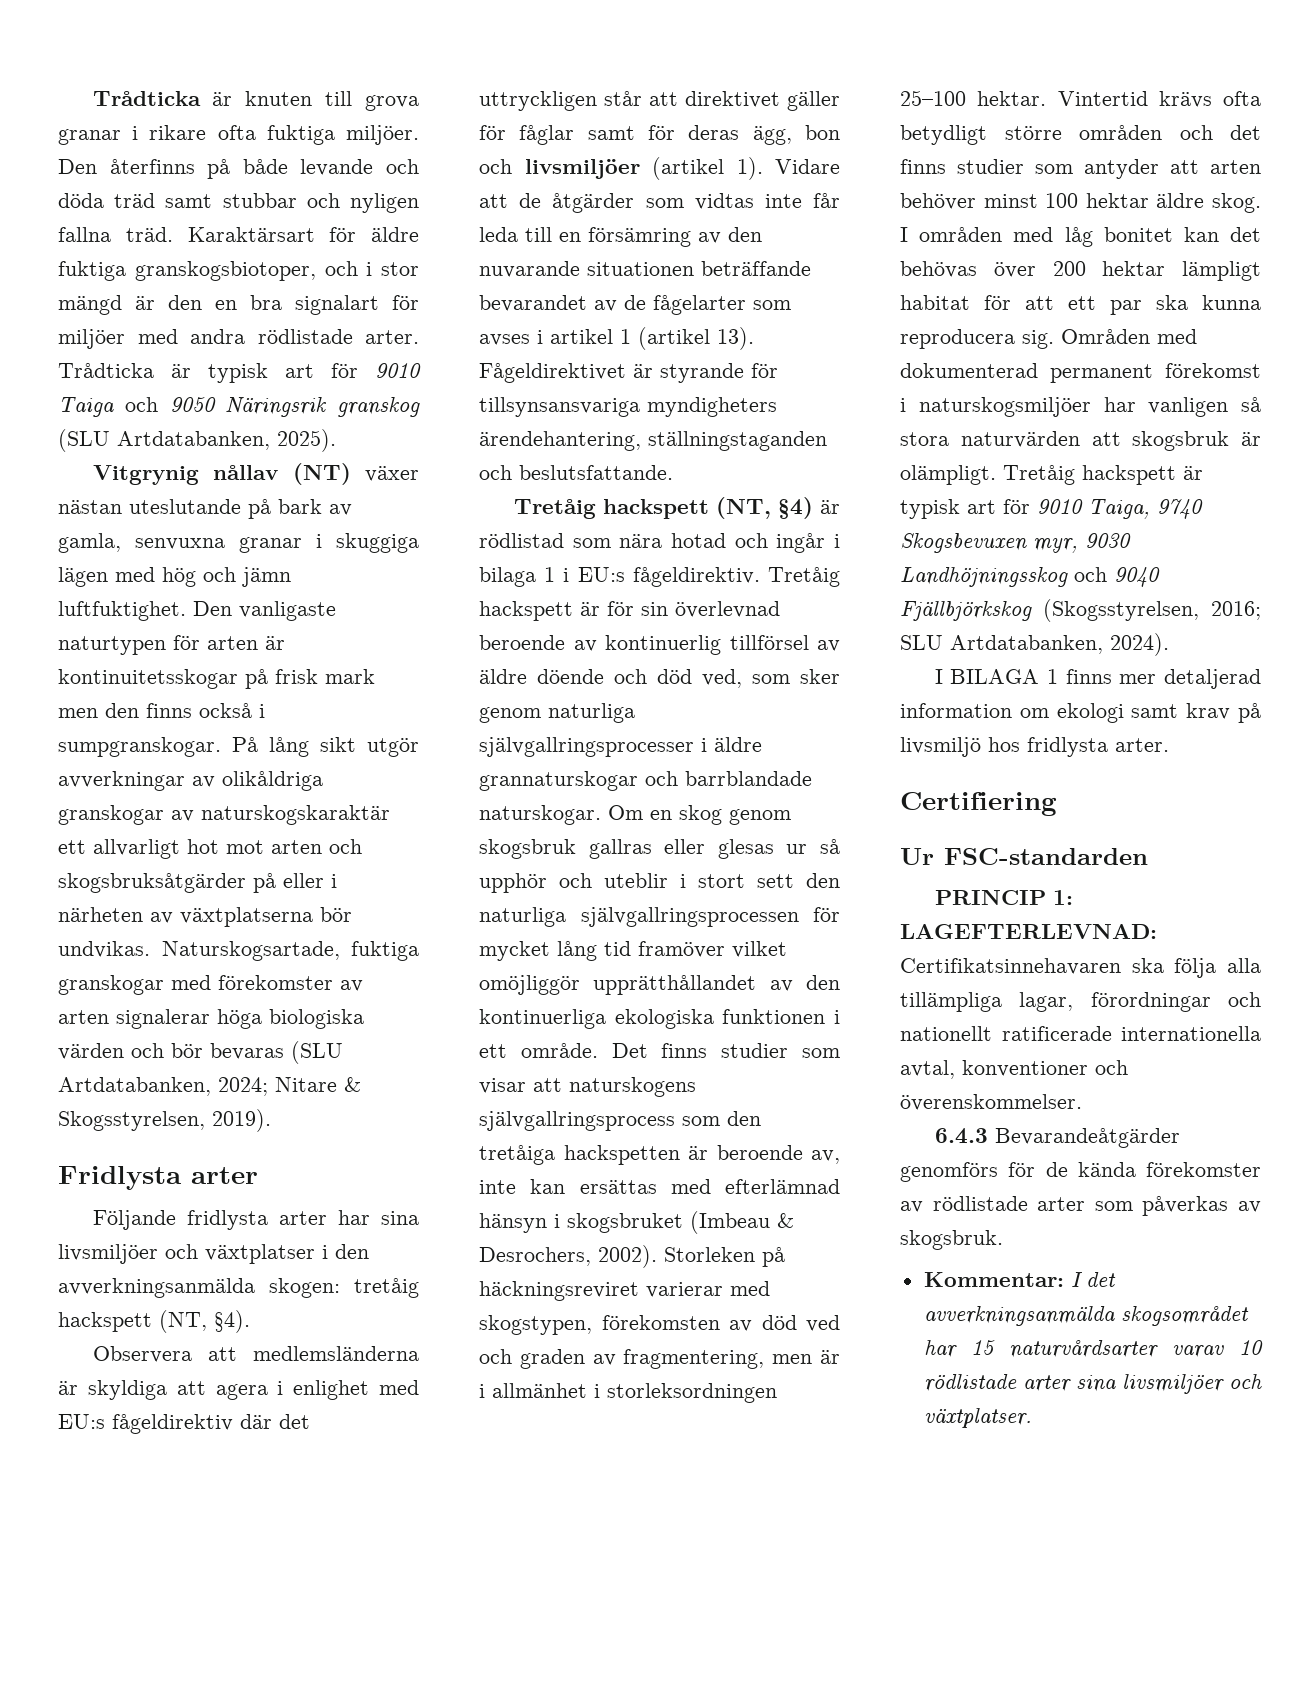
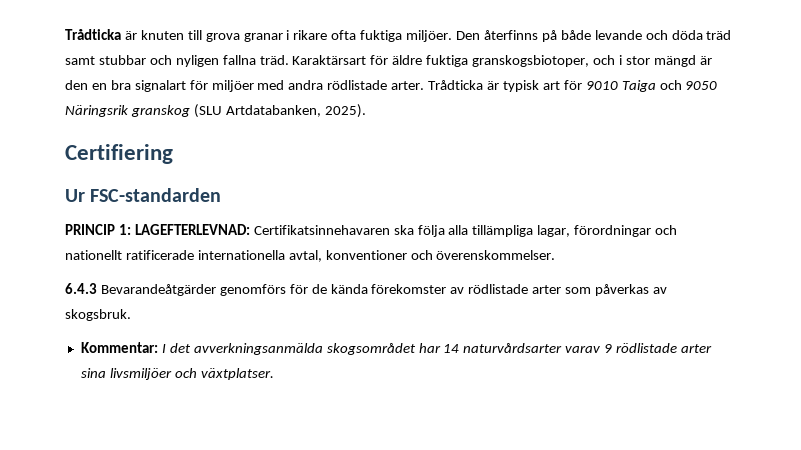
[92,463,419,485] [58,499,352,519] [58,533,419,553] [58,567,291,587] [58,601,336,621] [58,635,285,655] [58,669,375,689] [58,703,265,718] [58,737,419,757] [58,771,323,791] [58,805,390,825] [58,839,362,859] [58,873,337,893] [58,907,352,927] [58,941,419,961] [58,975,363,995] [58,1009,364,1029] [58,1041,343,1064] [58,1077,361,1096] [58,1109,271,1132] [58,1166,258,1190] [92,1210,419,1230] [58,1244,369,1264] [58,1278,419,1298] [58,1310,250,1333] [92,1346,419,1363] [58,1380,420,1400] [58,1414,310,1434] [479,91,840,111] [479,125,840,145] [479,157,840,180] [479,193,840,213] [479,227,762,247] [479,261,811,278] [479,295,791,315] [479,327,754,350] [479,363,778,383] [479,397,777,417] [479,431,827,451] [479,465,673,480] [513,497,840,519] [479,533,840,553] [479,567,840,587] [479,601,780,621] [479,635,840,655] [479,669,840,688] [479,703,635,723] [479,737,762,757] [479,771,812,791] [479,805,791,825] [479,839,840,859] [479,873,840,893] [479,907,840,927] [479,941,787,961] [479,975,840,995] [479,1009,840,1029] [479,1043,840,1058] [479,1077,696,1097] [479,1111,761,1131] [479,1145,840,1165] [479,1179,840,1194] [479,1211,794,1234] [479,1245,785,1268] [479,1281,770,1301] [479,1315,840,1335] [479,1349,840,1369] [479,1383,777,1403] [900,90,1261,108] [900,125,1261,145] [900,159,1261,179] [900,193,1261,213] [900,227,1261,247] [900,261,1261,281] [900,295,1261,315] [900,329,1197,349] [900,363,1261,383] [900,397,1261,417] [900,431,1261,451] [900,465,1203,485] [900,499,1203,519] [900,533,1131,553] [900,567,1160,587] [900,599,1261,622] [900,633,1169,656] [934,669,1261,689] [900,703,1261,723] [900,737,1169,757] // Vitgrynig nållav (NT) växer nästan uteslutande på bark av gamla, senvuxna granar i skuggiga lägen med hög och jämn luftfuktighet. Den vanligaste naturtypen för arten är kontinuitetsskogar på frisk mark men den finns också i sumpgranskogar. På lång sikt utgör avverkningar av olikåldriga granskogar av naturskogskaraktär ett allvarligt hot mot arten och skogsbruksåtgärder på eller i närheten av växtplatserna bör undvikas. Naturskogsartade, fuktiga granskogar med förekomster av arten signalerar höga biologiska värden och bör bevaras (SLU Artdatabanken, 2024; Nitare & Skogsstyrelsen, 2019). // Fridlysta arter // Följande fridlysta arter har sina livsmiljöer och växtplatser i den avverkningsanmälda skogen: tretåig hackspett (NT, §4). // Observera att medlemsländerna är skyldiga att agera i enlighet med EU:s fågeldirektiv där det uttryckligen står att direktivet gäller för fåglar samt för deras ägg, bon och livsmiljöer (artikel 1). Vidare att de åtgärder som vidtas inte får leda till en försämring av den nuvarande situationen beträffande bevarandet av de fågelarter som avses i artikel 1 (artikel 13). Fågeldirektivet är styrande för tillsynsansvariga myndigheters ärendehantering, ställningstaganden och beslutsfattande. // Tretåig hackspett (NT, §4) är rödlistad som nära hotad och ingår i bilaga 1 i EU:s fågeldirektiv. Tretåig hackspett är för sin överlevnad beroende av kontinuerlig tillförsel av äldre döende och död ved, som sker genom naturliga självgallringsprocesser i äldre grannaturskogar och barrblandade naturskogar. Om en skog genom skogsbruk gallras eller glesas ur så upphör och uteblir i stort sett den naturliga självgallringsprocessen för mycket lång tid framöver vilket omöjliggör upprätthållandet av den kontinuerliga ekologiska funktionen i ett område. Det finns studier som visar att naturskogens självgallringsprocess som den tretåiga hackspetten är beroende av, inte kan ersättas med efterlämnad hänsyn i skogsbruket (Imbeau & Desrochers, 2002). Storleken på häckningsreviret varierar med skogstypen, förekomsten av död ved och graden av fragmentering, men är i allmänhet i storleksordningen 25–100 hektar. Vintertid krävs ofta betydligt större områden och det finns studier som antyder att arten behöver minst 100 hektar äldre skog. I områden med låg bonitet kan det behövas över 200 hektar lämpligt habitat för att ett par ska kunna reproducera sig. Områden med dokumenterad permanent förekomst i naturskogsmiljöer har vanligen så stora naturvärden att skogsbruk är olämpligt. Tretåig hackspett är typisk art för 9010 Taiga, 9740 Skogsbevuxen myr, 9030 Landhöjningsskog och 9040 Fjällbjörkskog (Skogsstyrelsen, 2016; SLU Artdatabanken, 2024). // I BILAGA 1 finns mer detaljerad information om ekologi samt krav på livsmiljö hos fridlysta arter. -> (366, 111) none
[970,1340,995,1355] 15 -> [443,344,460,353] 14
[1239,1340,1263,1355] 10 -> [604,344,613,353] 9

